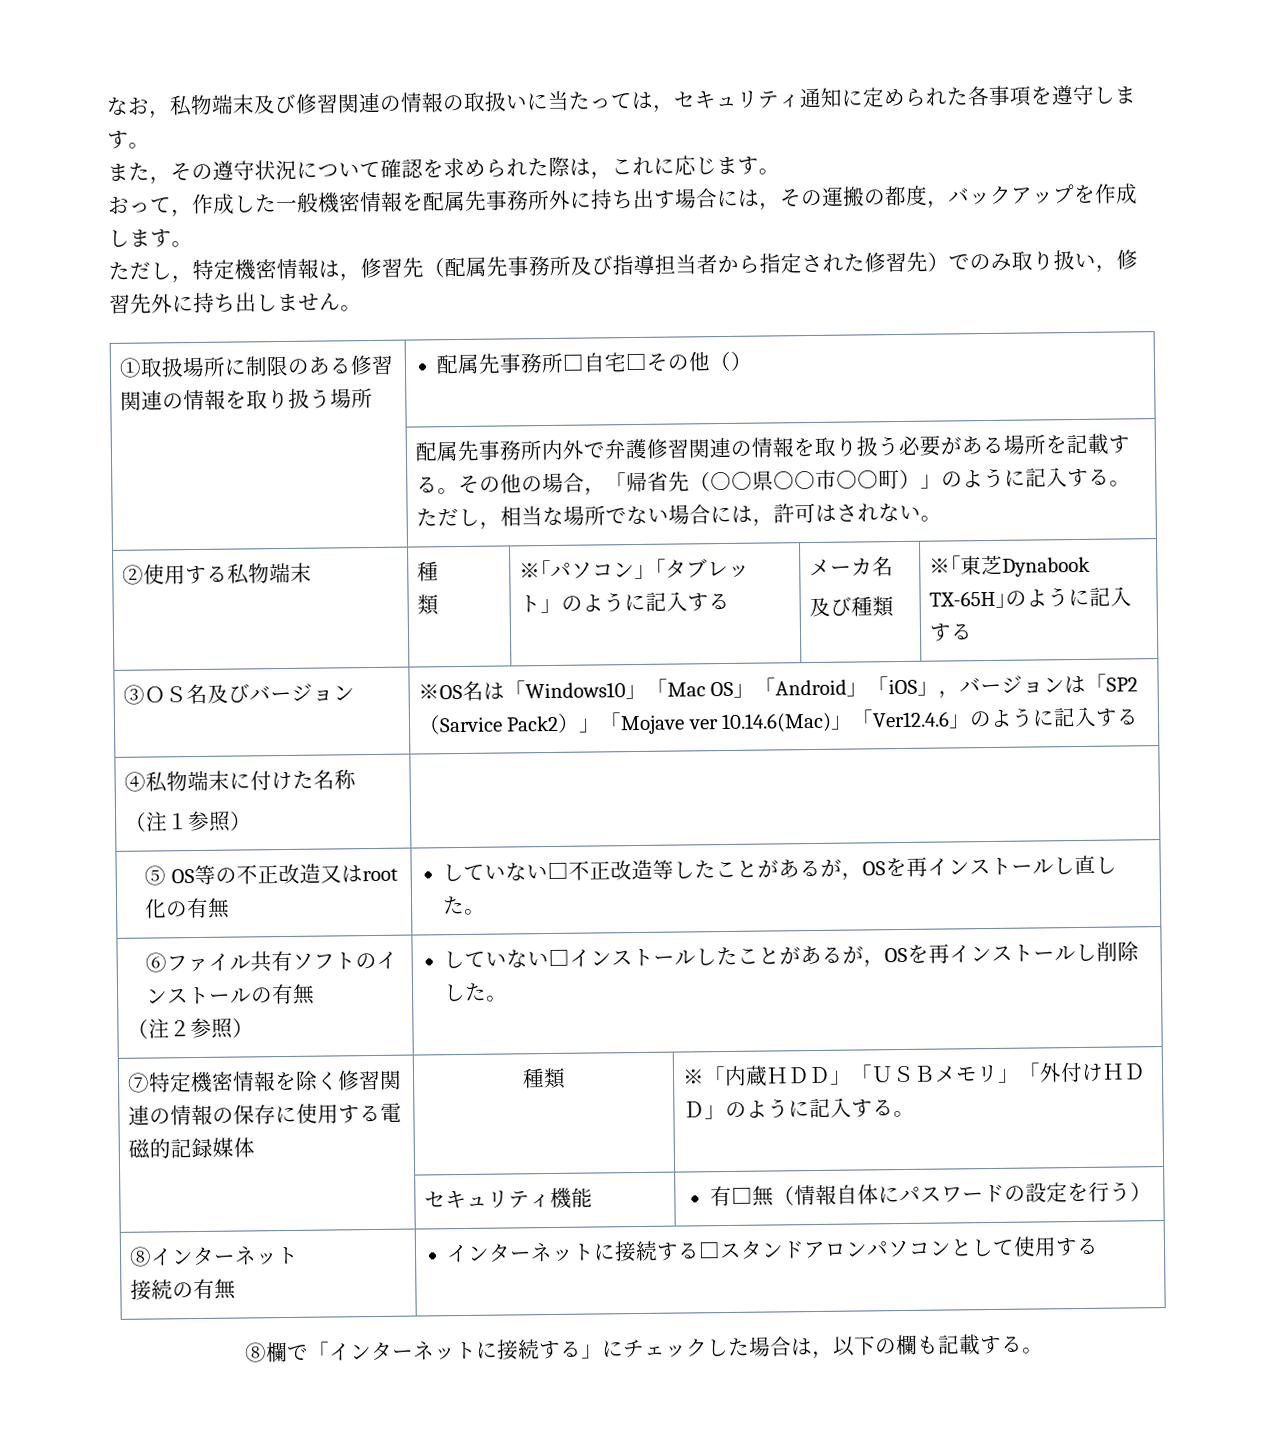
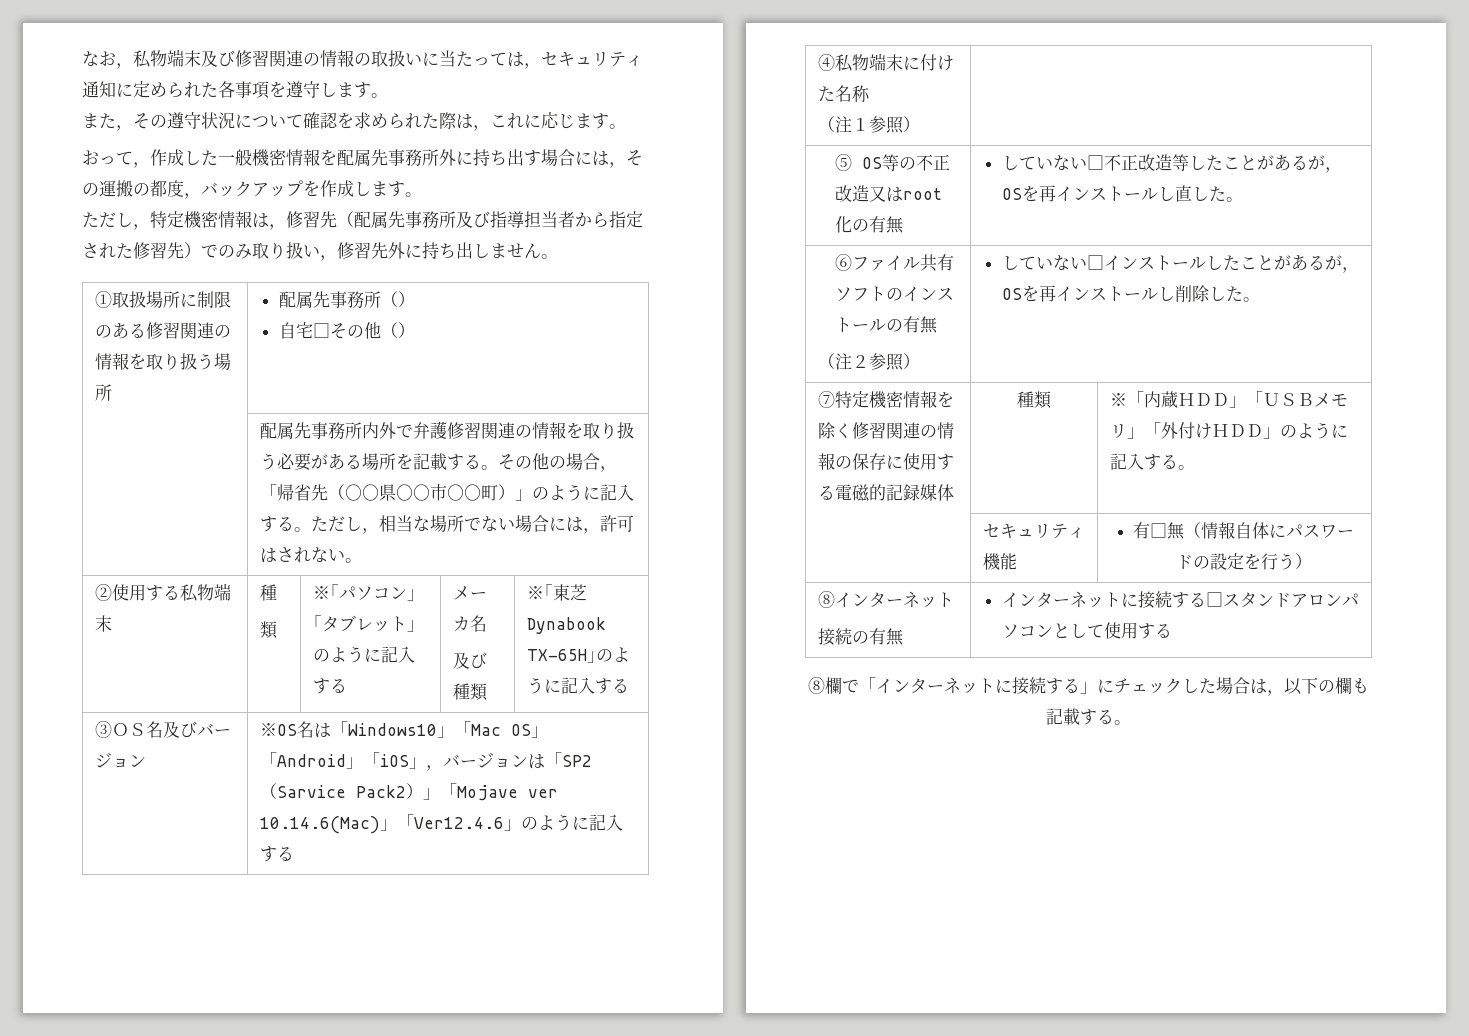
[562,354,586,371] □ -> [380,291,415,307] （） //

